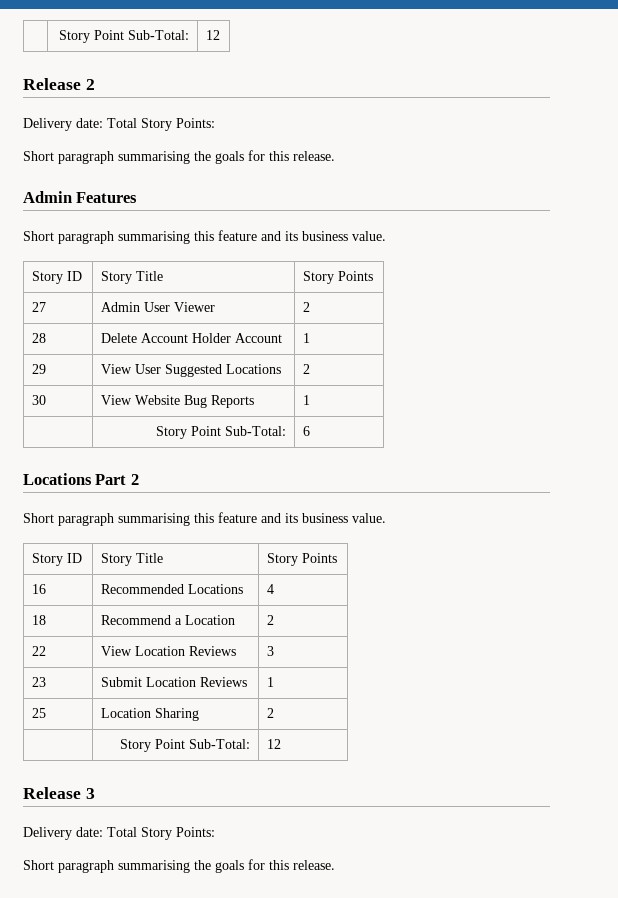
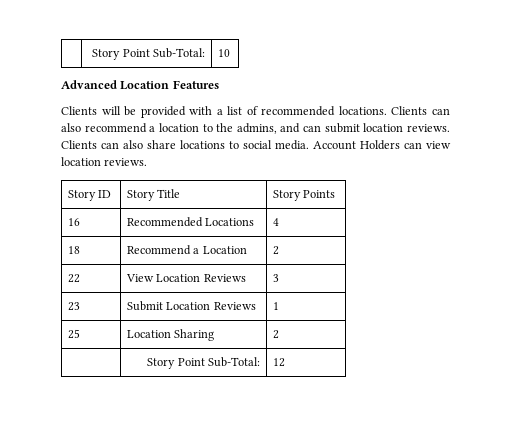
[59,30,190,43] [205,30,220,40] [23,78,95,90] [23,118,215,131] [23,150,335,164] [23,191,138,203] [23,230,386,244] [31,271,82,284] [100,271,163,284] [302,271,373,284] [31,302,46,312] [100,302,215,312] [302,302,310,312] [31,333,46,343] [100,333,282,343] [302,333,310,343] [31,364,46,374] [100,364,281,377] [302,364,310,374] [31,395,46,405] [100,395,254,408] [302,395,310,405] [156,426,287,439] [302,426,310,436] [23,473,139,485] [23,512,386,526] | Story Point Sub-Total: | 12 // Release 2 // Delivery date: Total Story Points: // Short paragraph summarising the goals for this release. // Admin Features // Short paragraph summarising this feature and its business value. // Story ID | Story Title | Story Points // 27 | Admin User Viewer | 2 // 28 | Delete Account Holder Account | 1 // 29 | View User Suggested Locations | 2 // 30 | View Website Bug Reports | 1 // | Story Point Sub-Total: | 6 // Locations Part 2 // Short paragraph summarising this feature and its business value. -> [92,48,205,60] [218,49,231,57] [61,80,219,90] [61,106,450,118] [61,123,450,134] [61,140,451,150] [61,157,148,166] | Story Point Sub-Total: | 10 // Advanced Location Features // Clients will be provided with a list of recommended locations. Clients can also recommend a location to the admins, and can submit location reviews. Clients can also share locations to social media. Account Holders can view location reviews.
[23,787,95,799] [23,827,215,840] [23,859,335,873] // Release 3 // Delivery date: Total Story Points: // Short paragraph summarising the goals for this release. -> (286, 362) none

